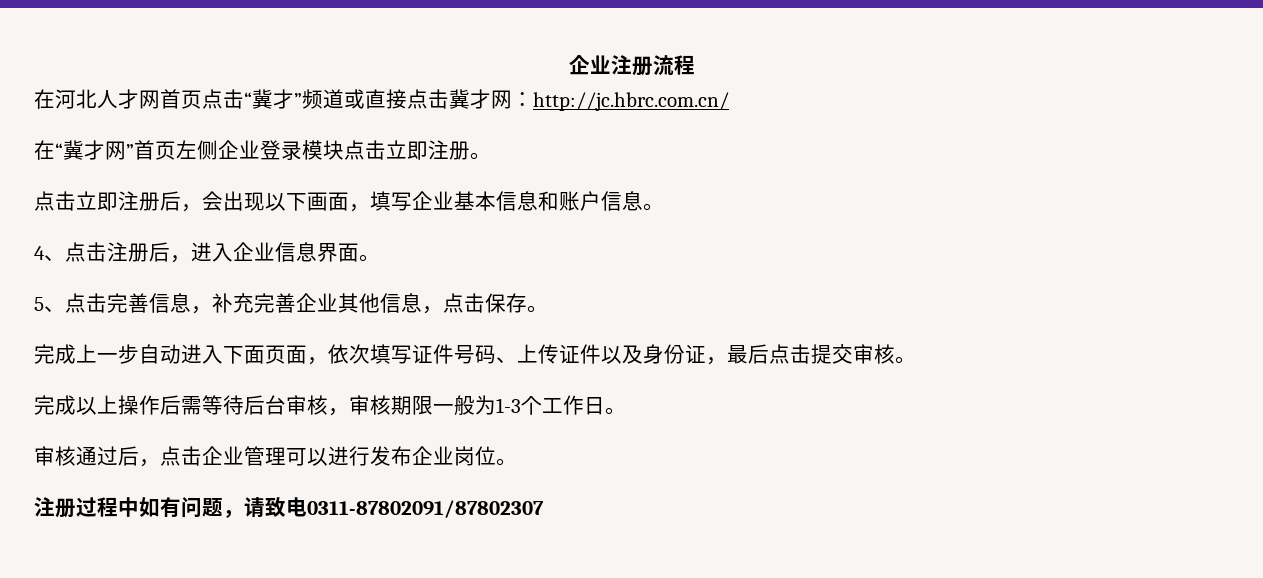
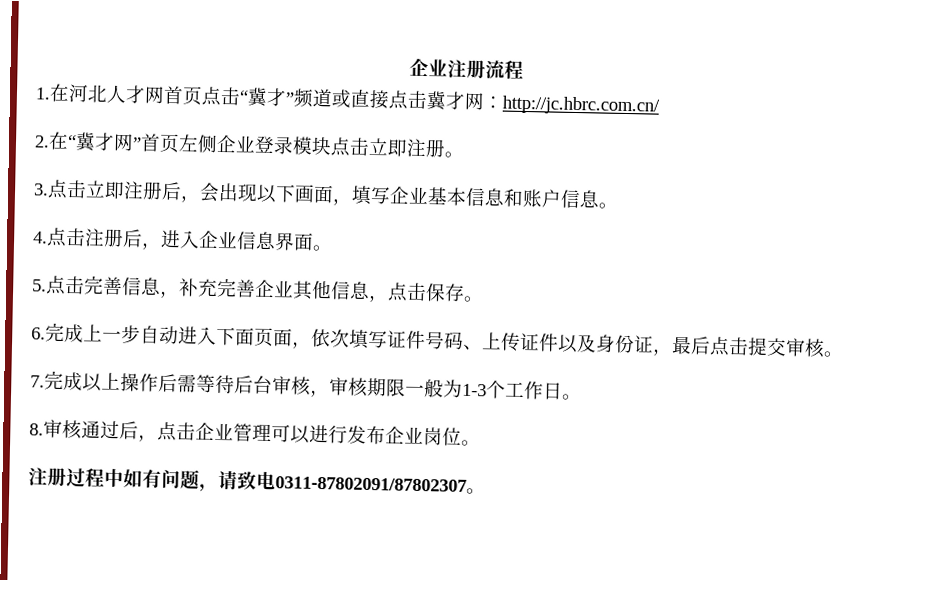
(695, 65) none -> [35,87,51,100] 1.
(729, 101) none -> [34,135,50,148] 2.
(491, 156) none -> [33,183,49,196] 3.
[34,246,65,261] 4、 -> [33,231,48,244] 4.
[34,297,65,312] 5、 -> [32,279,47,292] 5.
(548, 309) none -> [31,327,46,340] 6.
(916, 360) none -> [30,375,45,388] 7.
(626, 411) none -> [29,423,44,436] 8.
(544, 509) none -> [466,487,486,495] 。

